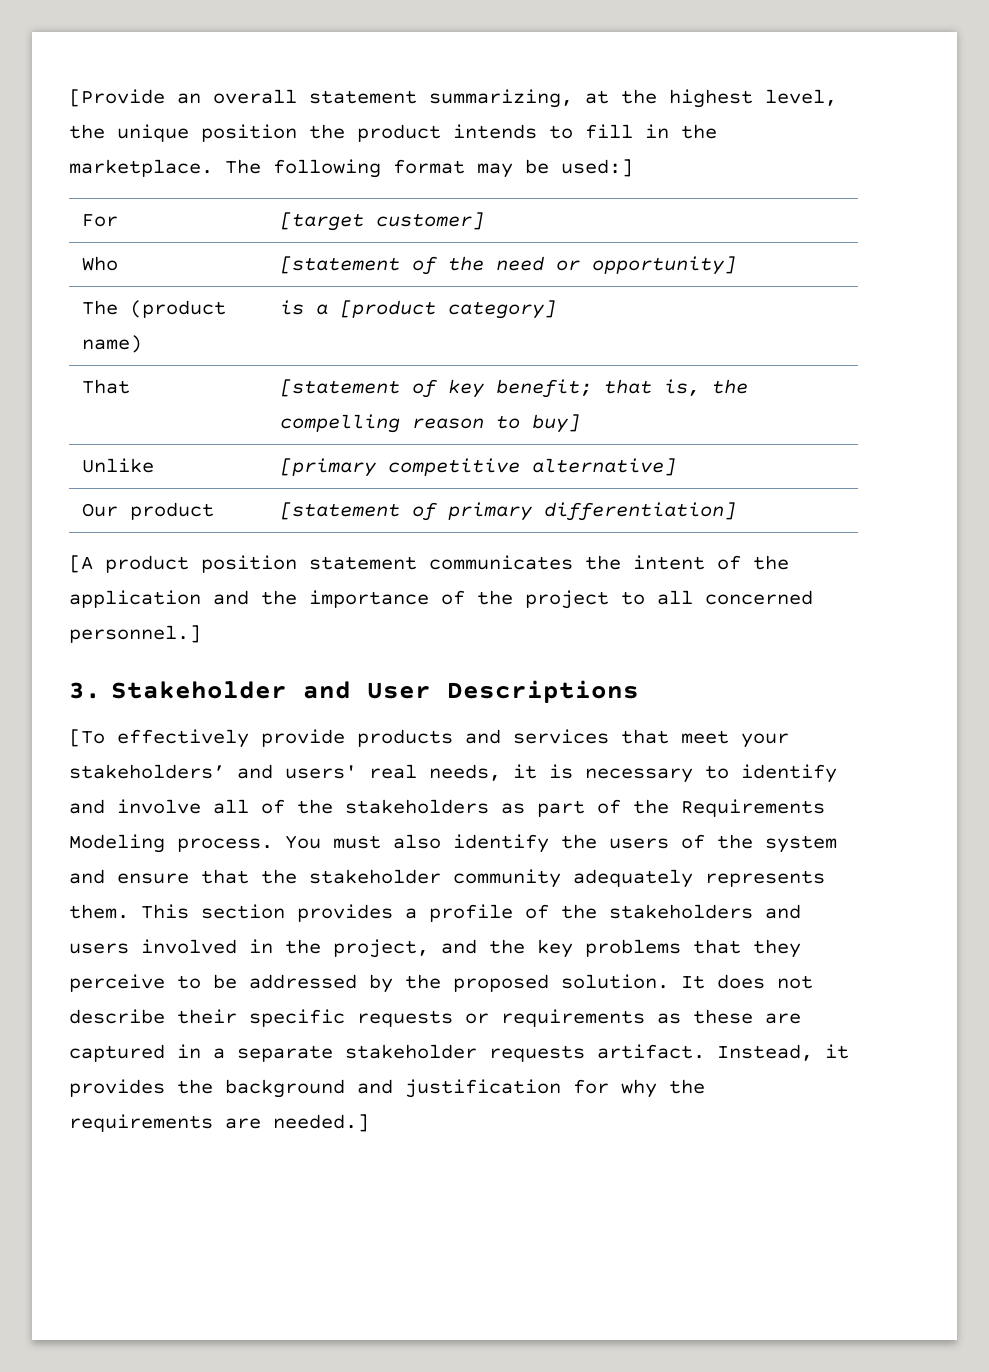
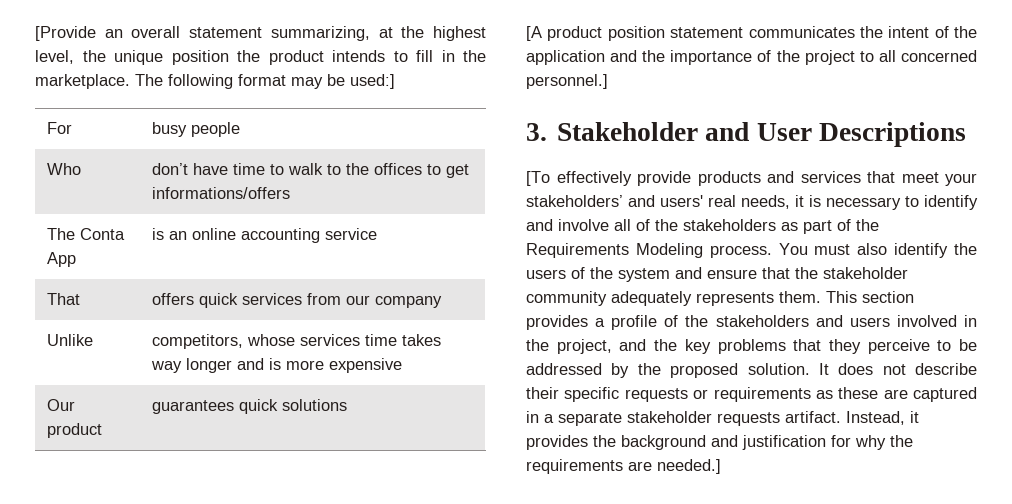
[279,212,484,231] [target customer] -> [152,122,241,137] busy people
[279,256,736,275] [81,300,226,318] [81,335,142,353] [279,300,556,319] [81,379,130,394] [279,379,748,398] [279,414,580,433] [81,458,154,473] [279,458,676,477] [81,502,214,520] [279,502,736,521] [statement of the need or opportunity] // The (product name) | is a [product category] // That | [statement of key benefit; that is, the compelling reason to buy] // Unlike | [primary competitive alternative] // Our product | [statement of primary differentiation] -> [152,163,470,178] [152,187,291,199] [47,228,126,240] [47,252,77,267] [152,228,378,243] [47,293,81,305] [152,293,443,308] [47,334,94,346] [152,334,442,349] [151,358,403,373] [47,399,76,411] [47,423,103,438] [152,399,348,414] don’t have time to walk to the offices to get informations/offers // The Conta App | is an online accounting service // That | offers quick services from our company // Unlike | competitors, whose services time takes way longer and is more expensive // Our product | guarantees quick solutions

